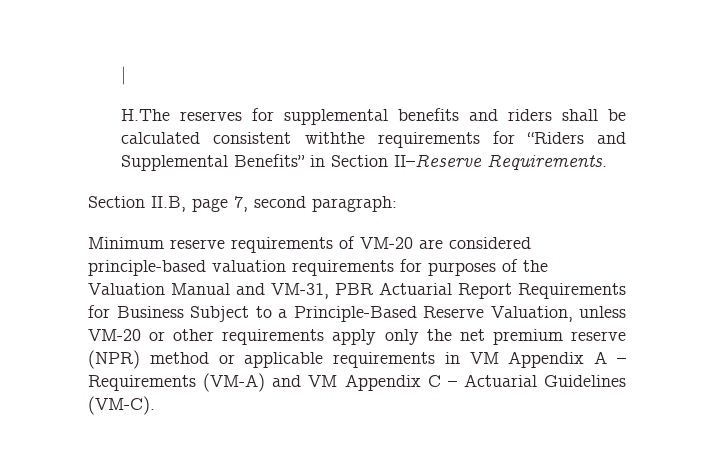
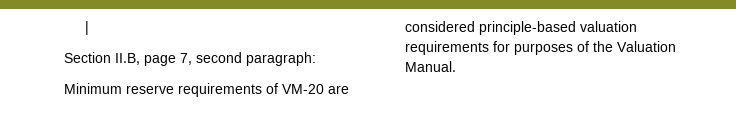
[121,108,626,125] [121,131,626,148] [121,154,608,171] // H.The reserves for supplemental benefits and riders shall be calculated consistent withthe requirements for “Riders and Supplemental Benefits” in Section II–Reserve Requirements. -> (89, 28) none
[171,282,626,299] [88,305,626,322] [88,329,626,345] [88,350,626,369] [88,373,626,392] [88,396,155,415] Manual and VM-31, PBR Actuarial Report Requirements for Business Subject to a Principle-Based Reserve Valuation, unless VM-20 or other requirements apply only the net premium reserve (NPR) method or applicable requirements in VM Appendix A – Requirements (VM-A) and VM Appendix C – Actuarial Guidelines (VM-C). -> [405,61,456,72] Manual.

